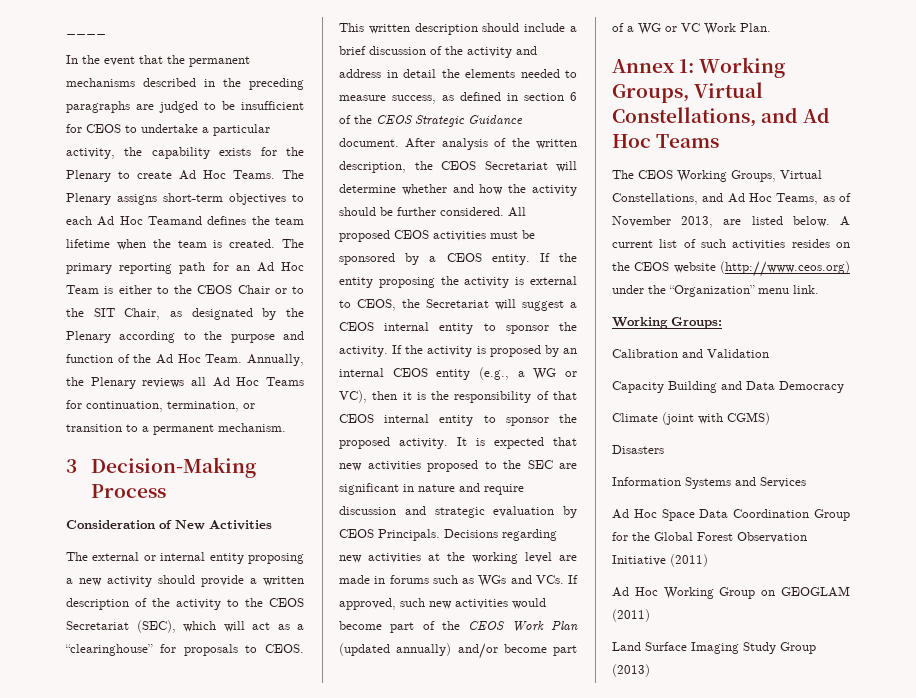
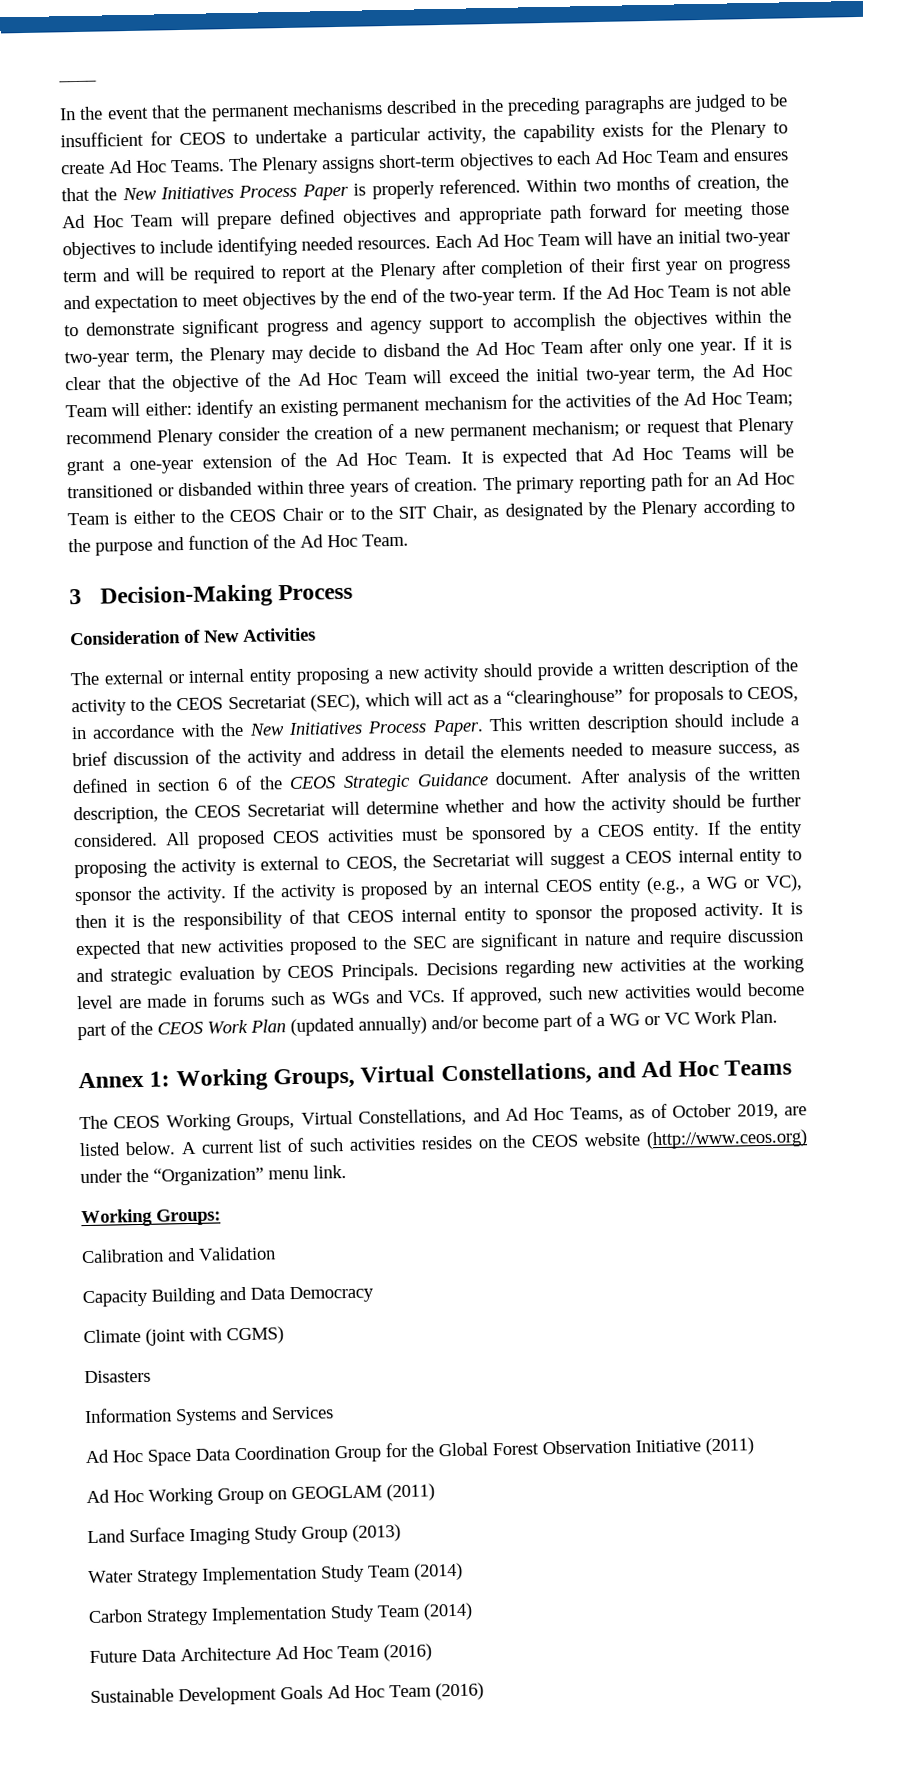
[148,216,304,225] [66,239,276,250] Teamand defines the team lifetime when the team is created. -> [655,148,790,163] [61,174,790,202] [62,201,791,230] [62,229,790,260] [63,256,791,284] [63,282,792,313] [64,309,792,339] [64,335,793,368] [65,363,794,393] [65,391,793,419] [66,417,796,447] [66,444,794,476] [67,477,479,499] Team and ensures that the New Initiatives Process Paper is properly referenced. Within two months of creation, the Ad Hoc Team will prepare defined objectives and appropriate path forward for meeting those objectives to include identifying needed resources. Each Ad Hoc Team will have an initial two-year term and will be required to report at the Plenary after completion of their first year on progress and expectation to meet objectives by the end of the two-year term. If the Ad Hoc Team is not able to demonstrate significant progress and agency support to accomplish the objectives within the two-year term, the Plenary may decide to disband the Ad Hoc Team after only one year. If it is clear that the objective of the Ad Hoc Team will exceed the initial two-year term, the Ad Hoc Team will either: identify an existing permanent mechanism for the activities of the Ad Hoc Team; recommend Plenary consider the creation of a new permanent mechanism; or request that Plenary grant a one-year extension of the Ad Hoc Team. It is expected that Ad Hoc Teams will be transitioned or disbanded within three years of creation.
[247,354,304,366] [66,377,304,389] [66,400,255,412] [66,423,286,435] Annually, the Plenary reviews all Ad Hoc Teams for continuation, termination, or transition to a permanent mechanism. -> (409, 540) none
[265,644,304,653] CEOS. -> [746,686,799,703] [71,719,484,740] CEOS, in accordance with the New Initiatives Process Paper.
[612,216,714,228] November 2013, -> [672,1103,779,1120] October 2019,
(650, 670) none -> [88,1562,463,1587] [88,1602,473,1626] [89,1643,432,1664] [90,1682,484,1706] // Water Strategy Implementation Study Team (2014) // Carbon Strategy Implementation Study Team (2014) // Future Data Architecture Ad Hoc Team (2016) // Sustainable Development Goals Ad Hoc Team (2016)

